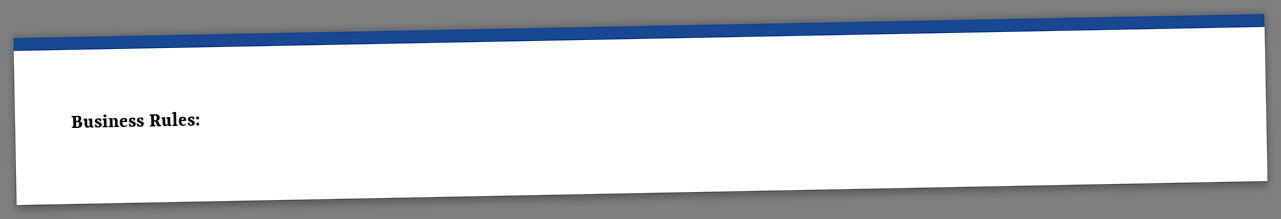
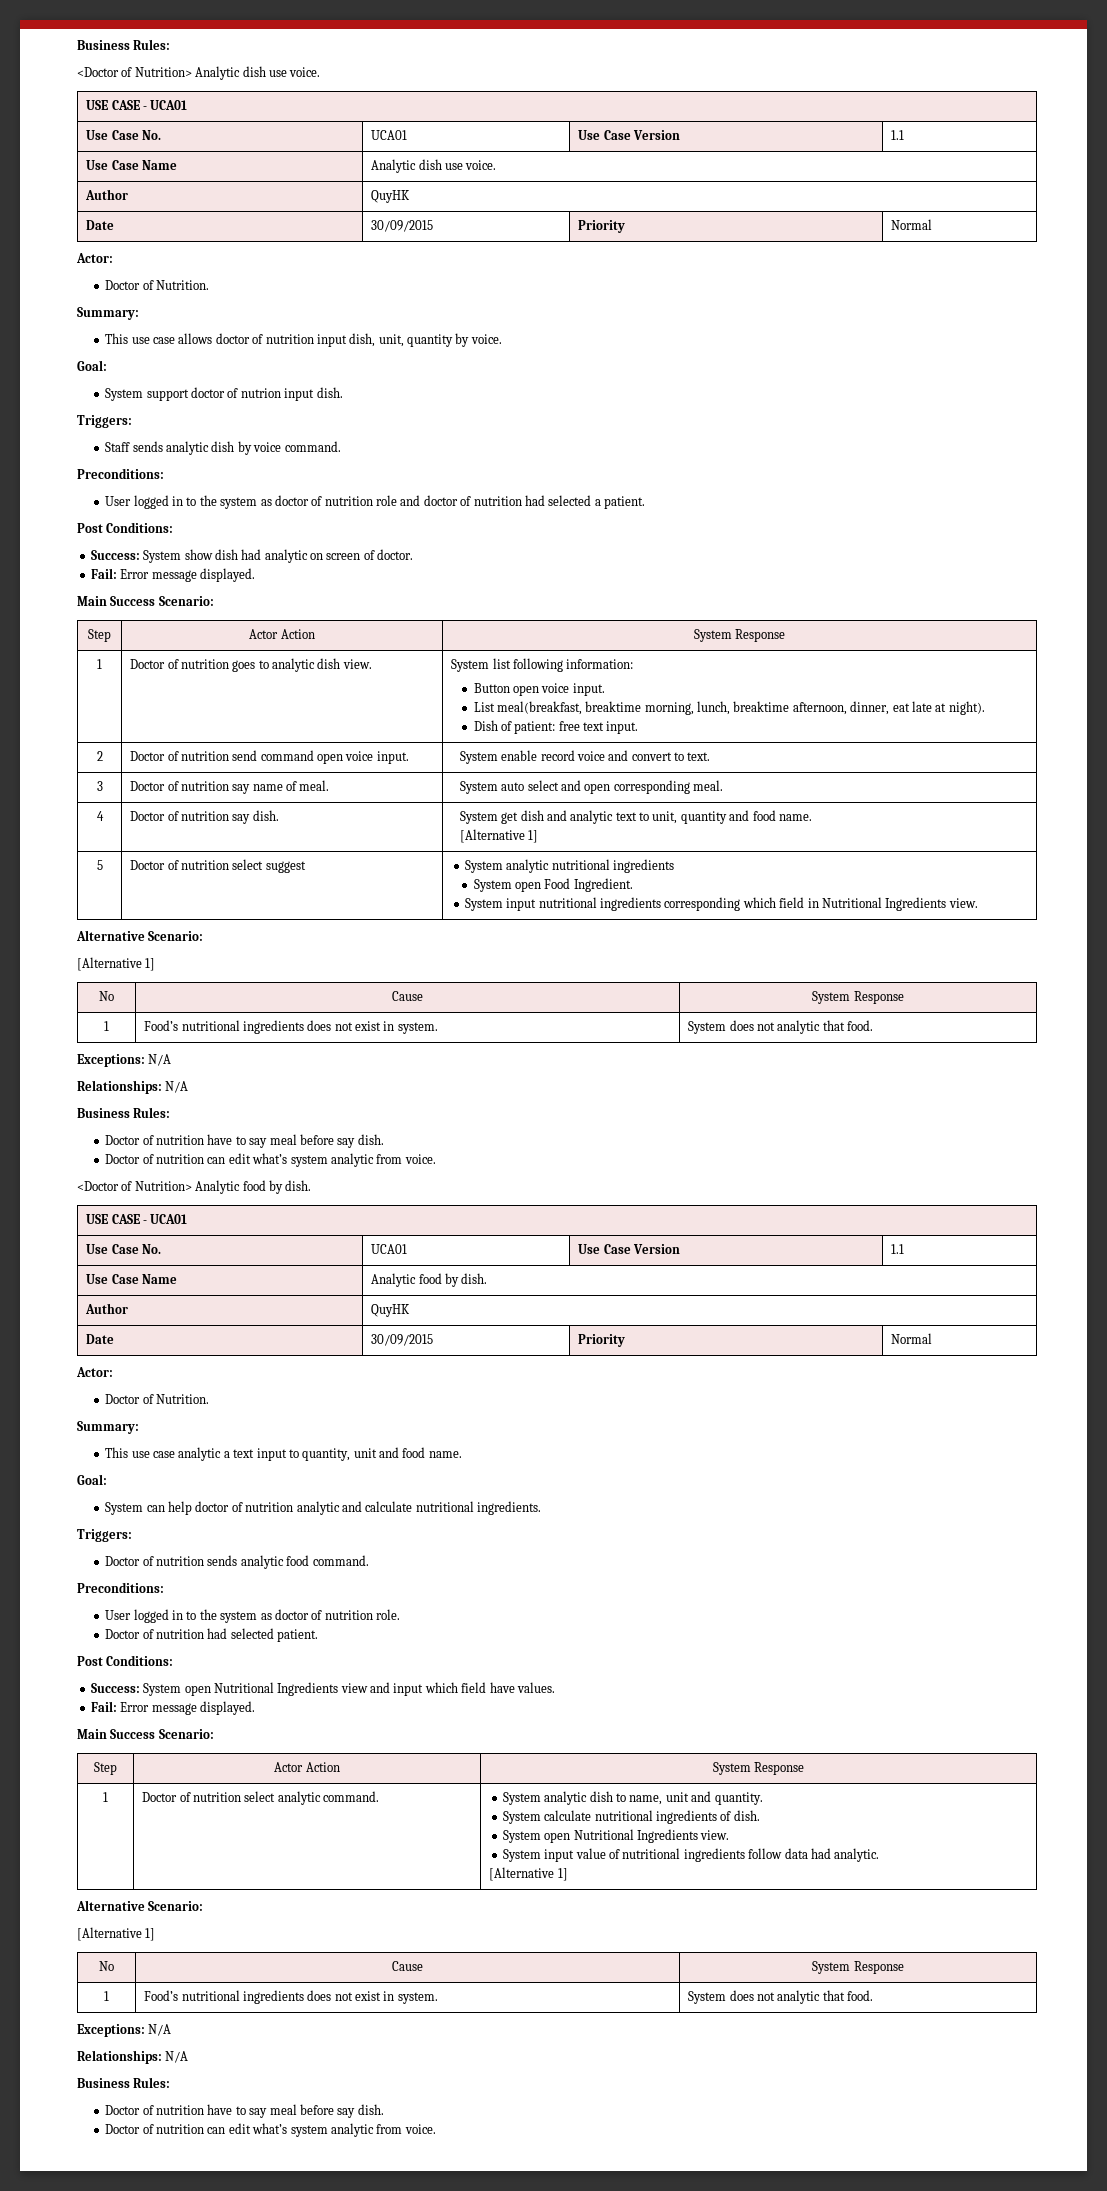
[70,111,202,128] Business Rules: -> [77,39,171,50] [77,66,321,80] [86,100,188,110] [86,130,161,140] [371,130,408,140] [578,130,680,140] [891,130,905,140] [86,160,177,170] [371,159,497,173] [85,189,129,200] [371,190,411,203] [86,220,115,230] [371,220,434,232] [578,220,626,233] [891,219,933,230] [76,253,113,263] [105,280,210,290] [77,307,139,320] [105,333,502,347] [77,360,107,371] [105,387,343,401] [77,415,132,428] [105,441,341,455] [77,468,164,479] [105,495,646,509] [77,522,174,533] [90,549,414,563] [90,568,255,582] [77,596,214,606] [88,629,111,642] [249,629,315,639] [693,629,786,642] [97,659,102,669] [130,658,372,672] [451,658,634,672] [473,683,605,696] [473,701,985,715] [473,720,639,734] [96,751,103,761] [130,750,409,764] [459,750,711,764] [96,781,103,791] [130,780,330,794] [459,780,724,794] [96,811,104,821] [130,810,279,824] [459,810,812,824] [459,829,539,843] [96,860,103,870] [130,859,306,873] [464,859,674,873] [473,878,633,892] [464,897,978,911] [76,930,204,941] [77,957,156,971] [99,991,114,1001] [392,991,423,1001] [812,991,904,1004] [104,1021,109,1031] [144,1020,438,1034] [688,1020,873,1034] [77,1054,172,1067] [77,1080,189,1094] [77,1107,171,1118] [105,1134,384,1148] [105,1153,436,1167] [77,1180,312,1194] [86,1214,188,1224] [86,1244,161,1254] [371,1244,408,1254] [578,1244,680,1254] [891,1244,905,1254] [86,1274,177,1284] [371,1273,488,1287] [85,1303,129,1314] [371,1304,411,1317] [86,1334,115,1344] [371,1334,434,1346] [578,1334,626,1347] [891,1333,933,1344] [76,1367,113,1377] [105,1394,210,1404] [77,1421,139,1434] [105,1447,462,1461] [77,1474,107,1485] [105,1501,542,1515] [77,1529,132,1542] [105,1555,369,1569] [77,1582,164,1593] [105,1609,401,1623] [105,1628,319,1642] [77,1655,174,1666] [90,1682,555,1696] [90,1701,255,1715] [77,1729,214,1739] [94,1762,117,1775] [274,1762,340,1772] [712,1762,805,1775] [103,1792,108,1802] [142,1791,379,1805] [502,1791,763,1805] [502,1810,760,1824] [502,1829,730,1843] [502,1848,880,1862] [489,1867,568,1881] [76,1900,204,1911] [77,1927,156,1941] [99,1961,114,1971] [392,1961,423,1971] [812,1961,904,1974] [104,1991,109,2001] [144,1990,438,2004] [688,1990,873,2004] [77,2024,172,2037] [77,2050,189,2064] [77,2077,171,2088] [105,2104,384,2118] [105,2123,436,2137] Business Rules: // <Doctor of Nutrition> Analytic dish use voice. // USE CASE - UCA01 // Use Case No. | UCA01 | Use Case Version | 1.1 // Use Case Name | Analytic dish use voice. // Author | QuyHK // Date | 30/09/2015 | Priority | Normal // Actor: // Doctor of Nutrition. // Summary: // This use case allows doctor of nutrition input dish, unit, quantity by voice. // Goal: // System support doctor of nutrion input dish. // Triggers: // Staff sends analytic dish by voice command. // Preconditions: // User logged in to the system as doctor of nutrition role and doctor of nutrition had selected a patient. // Post Conditions: // Success: System show dish had analytic on screen of doctor. // Fail: Error message displayed. // Main Success Scenario: // Step | Actor Action | System Response // 1 | Doctor of nutrition goes to analytic dish view. | System list following information: // Button open voice input. // List meal(breakfast, breaktime morning, lunch, breaktime afternoon, dinner, eat late at night). // Dish of patient: free text input. // 2 | Doctor of nutrition send command open voice input. | System enable record voice and convert to text. // 3 | Doctor of nutrition say name of meal. | System auto select and open corresponding meal. // 4 | Doctor of nutrition say dish. | System get dish and analytic text to unit, quantity and food name. // [Alternative 1] // 5 | Doctor of nutrition select suggest | System analytic nutritional ingredients // System open Food Ingredient. // System input nutritional ingredients corresponding which field in Nutritional Ingredients view. // Alternative Scenario: // [Alternative 1] // No | Cause | System Response // 1 | Food’s nutritional ingredients does not exist in system. | System does not analytic that food. // Exceptions: N/A // Relationships: N/A // Business Rules: // Doctor of nutrition have to say meal before say dish. // Doctor of nutrition can edit what’s system analytic from voice. // <Doctor of Nutrition> Analytic food by dish. // USE CASE - UCA01 // Use Case No. | UCA01 | Use Case Version | 1.1 // Use Case Name | Analytic food by dish. // Author | QuyHK // Date | 30/09/2015 | Priority | Normal // Actor: // Doctor of Nutrition. // Summary: // This use case analytic a text input to quantity, unit and food name. // Goal: // System can help doctor of nutrition analytic and calculate nutritional ingredients. // Triggers: // Doctor of nutrition sends analytic food command. // Preconditions: // User logged in to the system as doctor of nutrition role. // Doctor of nutrition had selected patient. // Post Conditions: // Success: System open Nutritional Ingredients view and input which field have values. // Fail: Error message displayed. // Main Success Scenario: // Step | Actor Action | System Response // 1 | Doctor of nutrition select analytic command. | System analytic dish to name, unit and quantity. // System calculate nutritional ingredients of dish. // System open Nutritional Ingredients view. // System input value of nutritional ingredients follow data had analytic. // [Alternative 1] // Alternative Scenario: // [Alternative 1] // No | Cause | System Response // 1 | Food’s nutritional ingredients does not exist in system. | System does not analytic that food. // Exceptions: N/A // Relationships: N/A // Business Rules: // Doctor of nutrition have to say meal before say dish. // Doctor of nutrition can edit what’s system analytic from voice.

